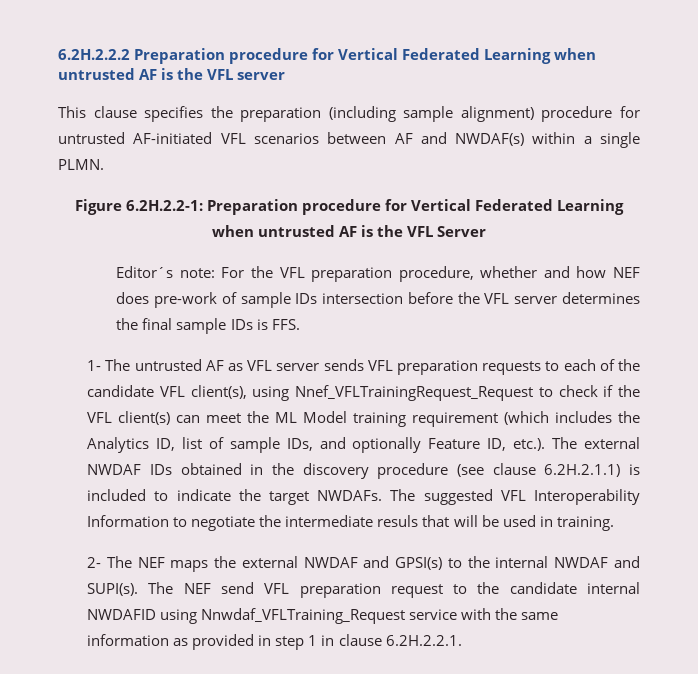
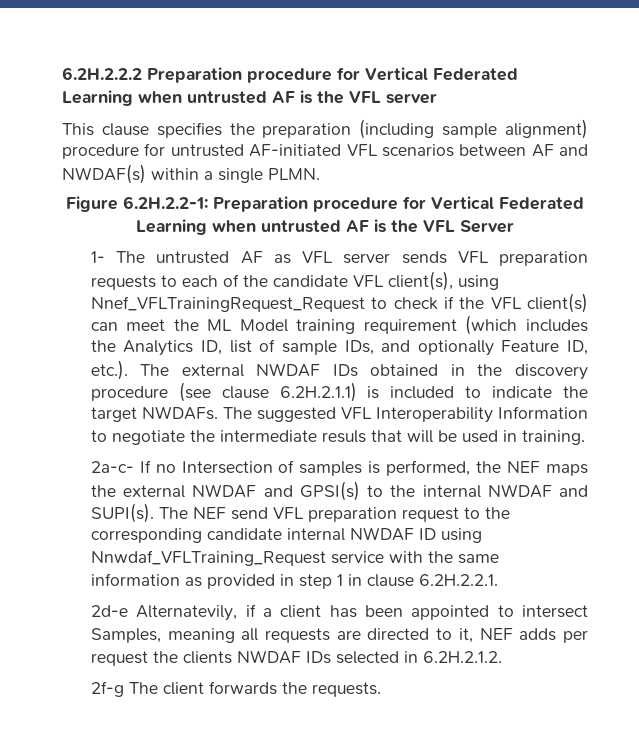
[116,266,640,282] [116,292,640,308] [116,318,300,334] // Editor´s note: For the VFL preparation procedure, whether and how NEF does pre-work of sample IDs intersection before the VFL server determines the final sample IDs is FFS. -> (514, 226) none
[87,556,132,568] 2- The -> [90,460,502,476] 2a-c- If no Intersection of samples is performed, the
(500, 588) none -> [90,528,202,543] corresponding
[87,609,157,620] NWDAFID -> [349,527,436,541] NWDAF ID
(462, 640) none -> [90,604,588,621] [90,628,588,643] [90,650,502,666] [90,681,381,697] // 2d-e Alternatevily, if a client has been appointed to intersect Samples, meaning all requests are directed to it, NEF adds per request the clients NWDAF IDs selected in 6.2H.2.1.2. // 2f-g The client forwards the requests.

